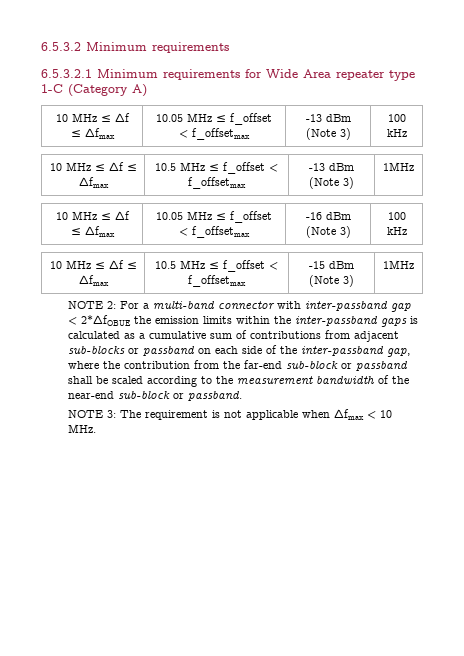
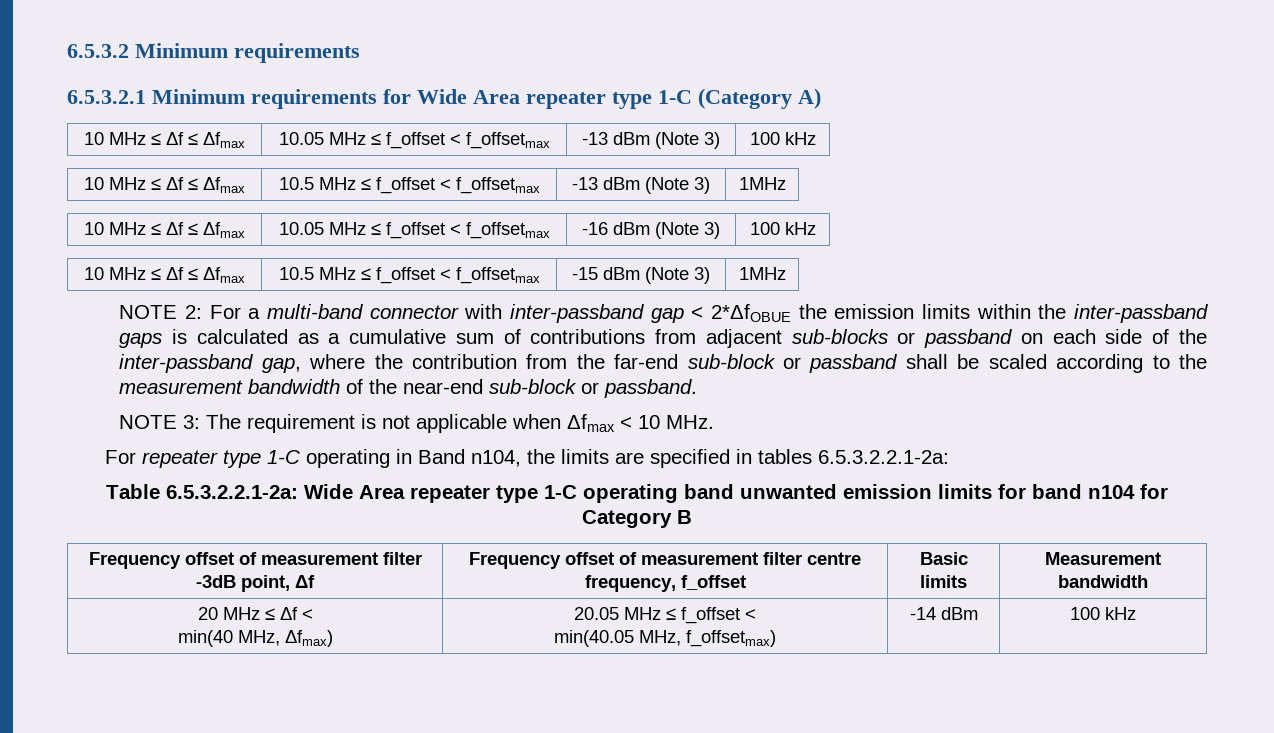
(96, 428) none -> [105,449,950,468] [106,484,1168,503] [582,510,692,528] [88,552,422,569] [196,575,315,592] [469,552,861,569] [584,575,746,592] [919,552,968,565] [920,575,967,588] [1045,552,1161,565] [1058,575,1148,588] [197,607,313,620] [177,630,333,647] [574,607,756,624] [554,630,776,647] [909,607,978,620] [1070,607,1136,620] // For repeater type 1-C operating in Band n104, the limits are specified in tables 6.5.3.2.2.1-2a: // Table 6.5.3.2.2.1-2a: Wide Area repeater type 1-C operating band unwanted emission limits for band n104 for Category B // Frequency offset of measurement filter -3dB point, Δf | Frequency offset of measurement filter centre frequency, f_offset | Basic limits | Measurement bandwidth // 20 MHz ≤ Δf < // min(40 MHz, Δfmax) | 20.05 MHz ≤ f_offset < // min(40.05 MHz, f_offsetmax) | -14 dBm | 100 kHz

